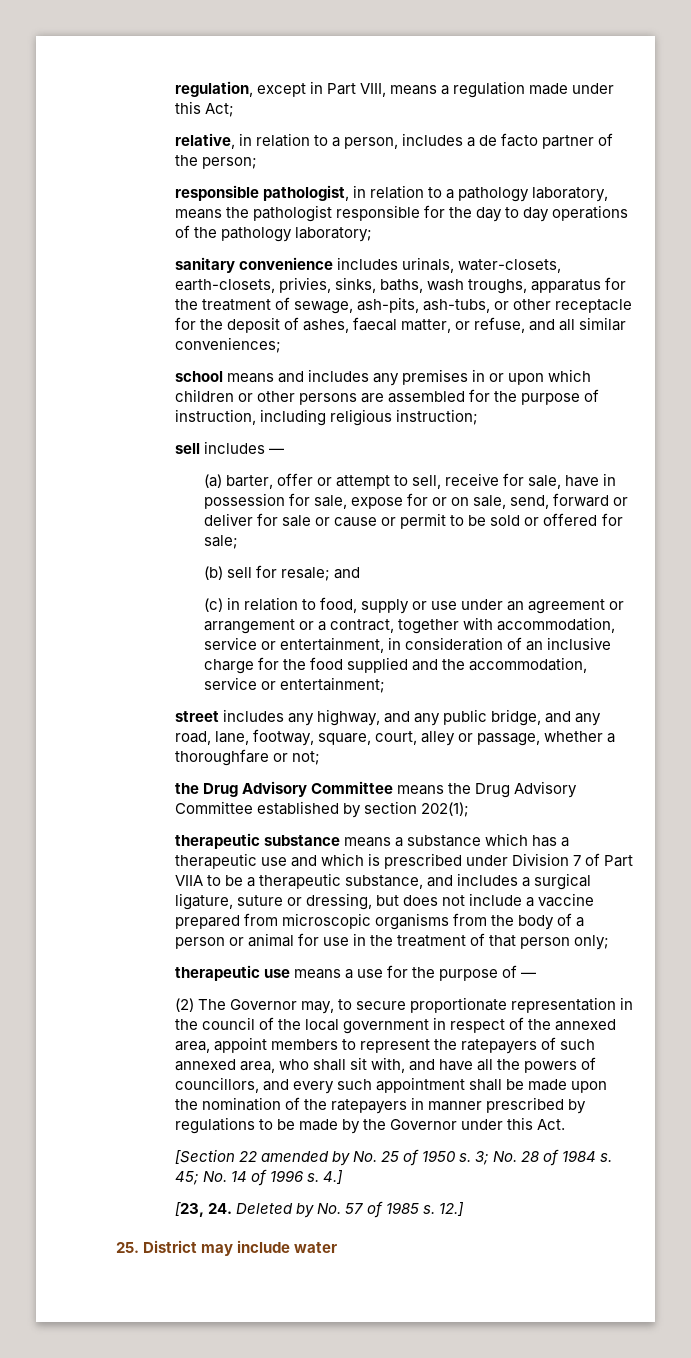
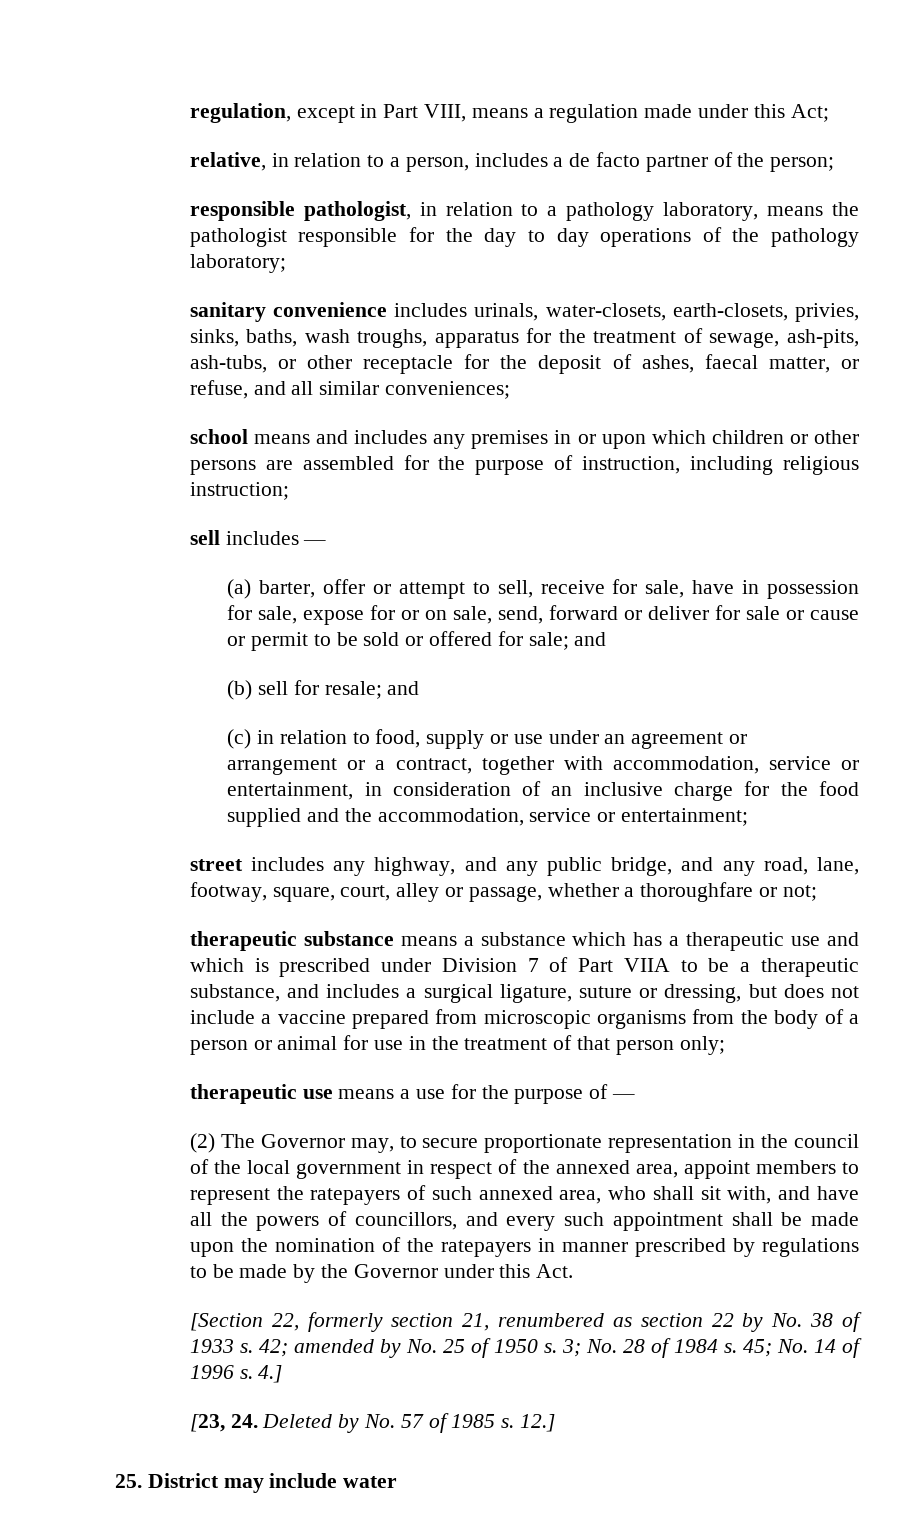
(238, 542) none -> [574,632,607,646] and
[174,781,577,798] [174,801,469,818] // the Drug Advisory Committee means the Drug Advisory Committee established by section 202(1); -> (817, 893) none
[238,1151,257,1162] 22 -> [271,1312,863,1332] [189,1339,288,1357] 22, formerly section 21, renumbered as section 22 by No. 38 of 1933 s. 42;

